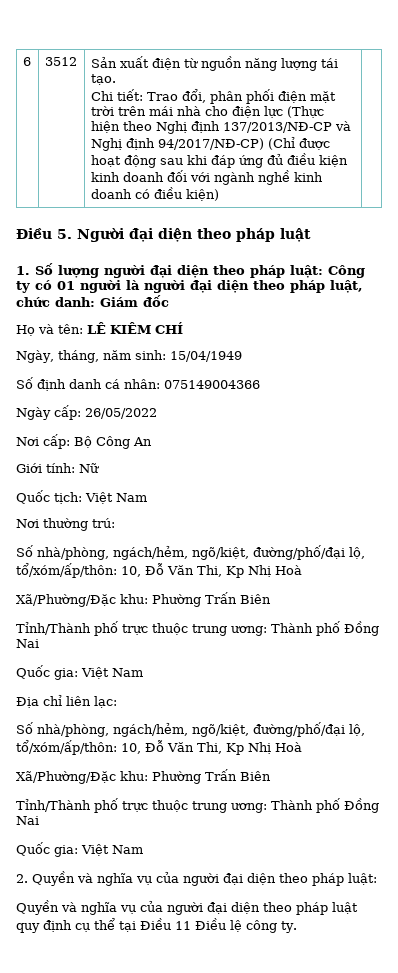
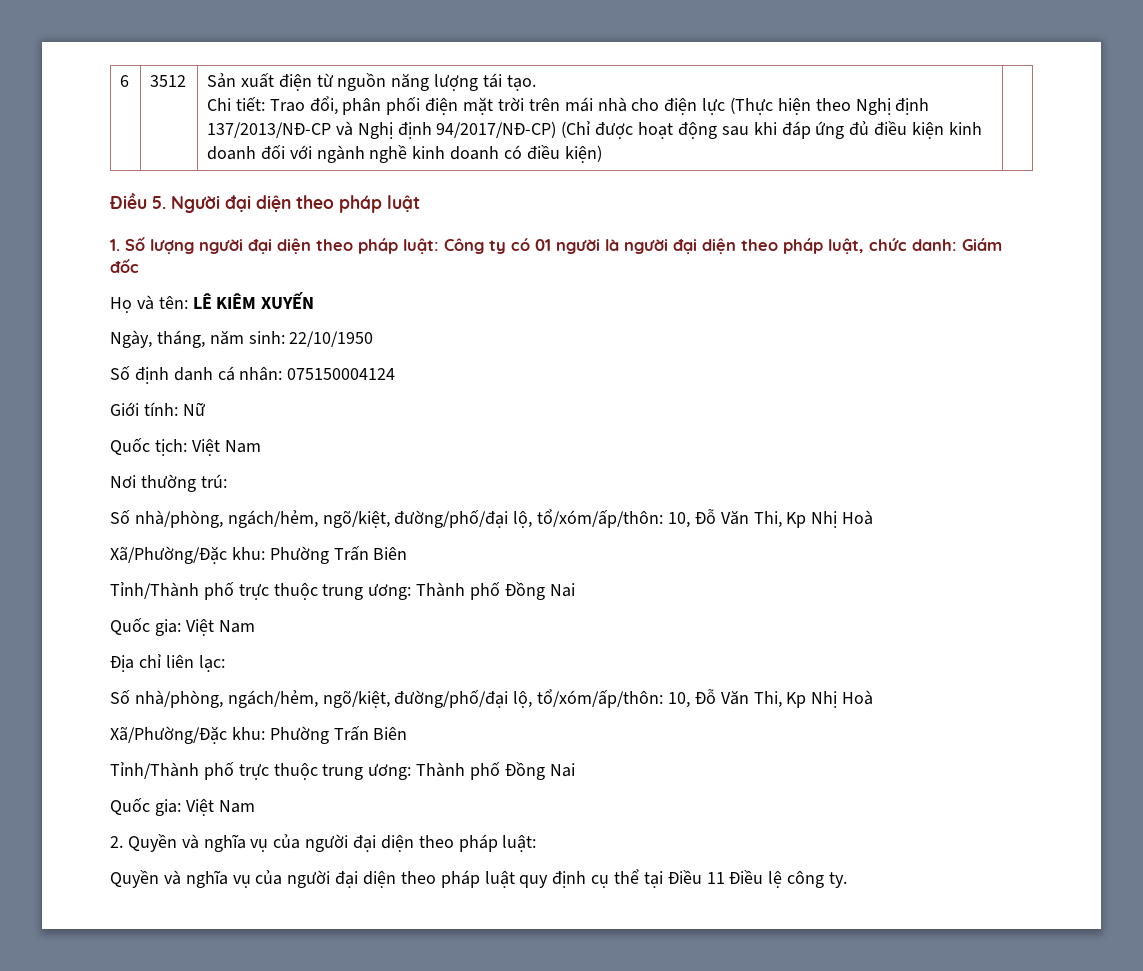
[155,322,183,334] CHÍ -> [261,292,315,309] XUYẾN
[169,351,242,362] 15/04/1949 -> [289,331,374,347] 22/10/1950
[164,380,260,389] [16,405,157,420] [16,434,152,449] 075149004366 // Ngày cấp: 26/05/2022 // Nơi cấp: Bộ Công An -> [287,368,396,380] 075150004124

